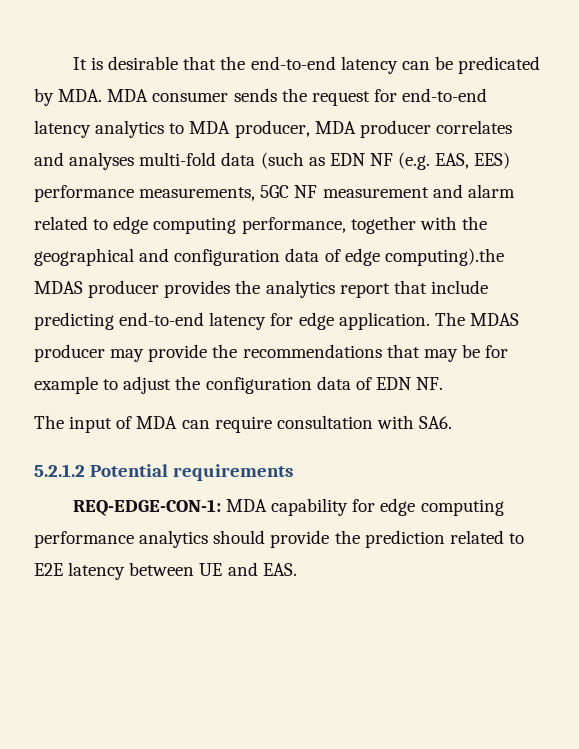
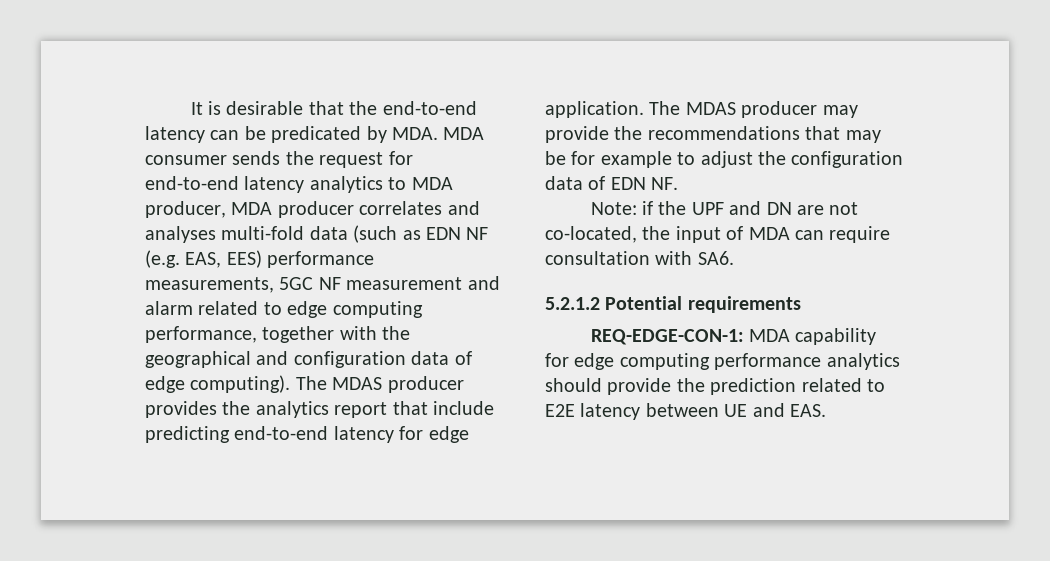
[384,248,504,266] computing).the -> [190,375,327,393] computing). The
[34,415,64,429] The -> [590,201,859,215] [545,226,671,243] Note: if the UPF and DN are not co-located, the

